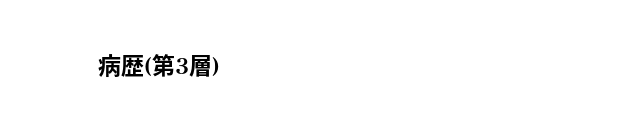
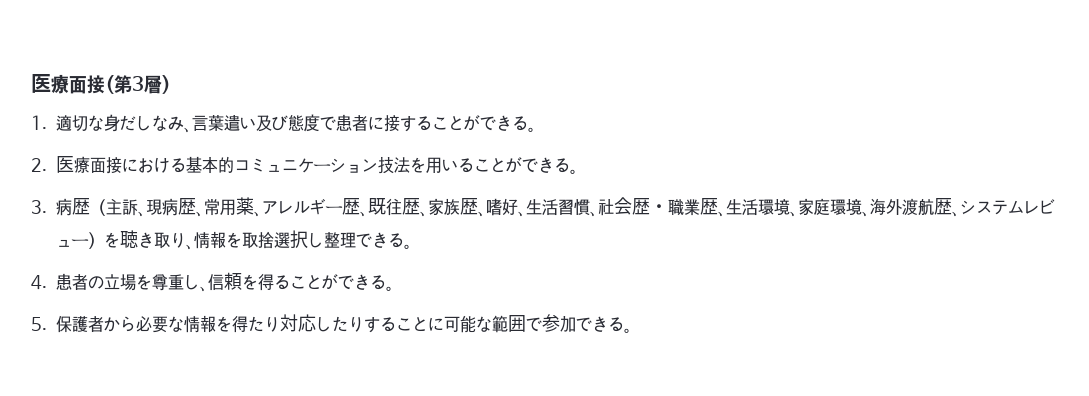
[98,54,144,78] 病歴 -> [31,74,105,94] 医療面接
(220, 66) none -> [31,114,536,133] [31,156,578,174] [31,197,1056,217] [56,230,412,250] [31,272,394,292] [31,314,632,333] // 1.適切な身だしなみ、言葉遣い及び態度で患者に接することができる。 // 2.医療面接における基本的コミュニケーション技法を用いることができる。 // 3.病歴（主訴、現病歴、常用薬、アレルギー歴、既往歴、家族歴、嗜好、生活習慣、社会歴・職業歴、生活環境、家庭環境、海外渡航歴、システムレビュー）を聴き取り、情報を取捨選択し整理できる。 // 4.患者の立場を尊重し、信頼を得ることができる。 // 5.保護者から必要な情報を得たり対応したりすることに可能な範囲で参加できる。

